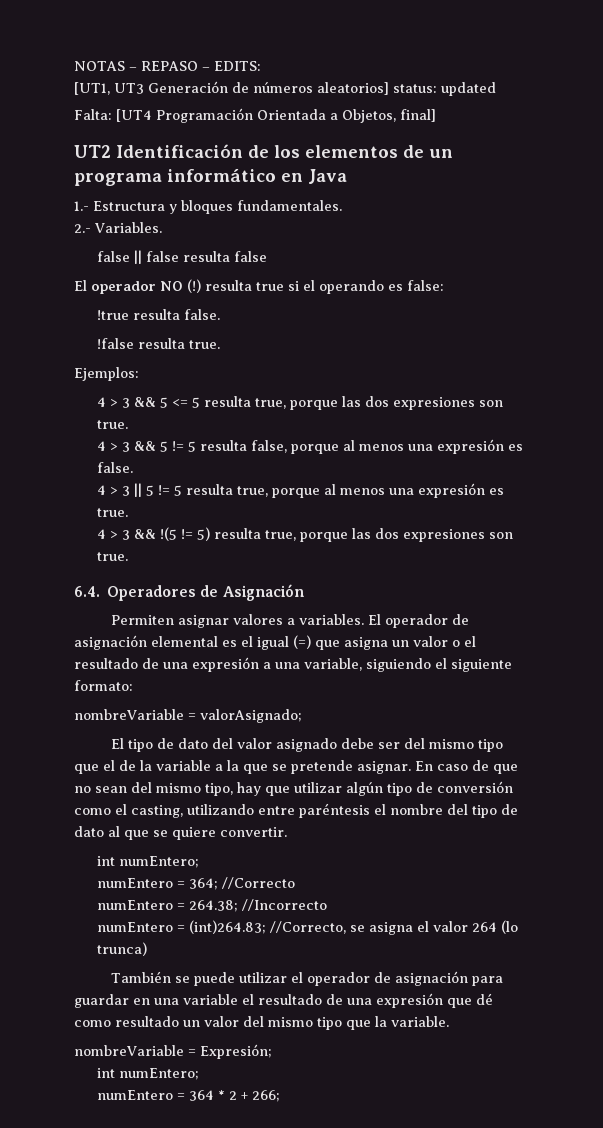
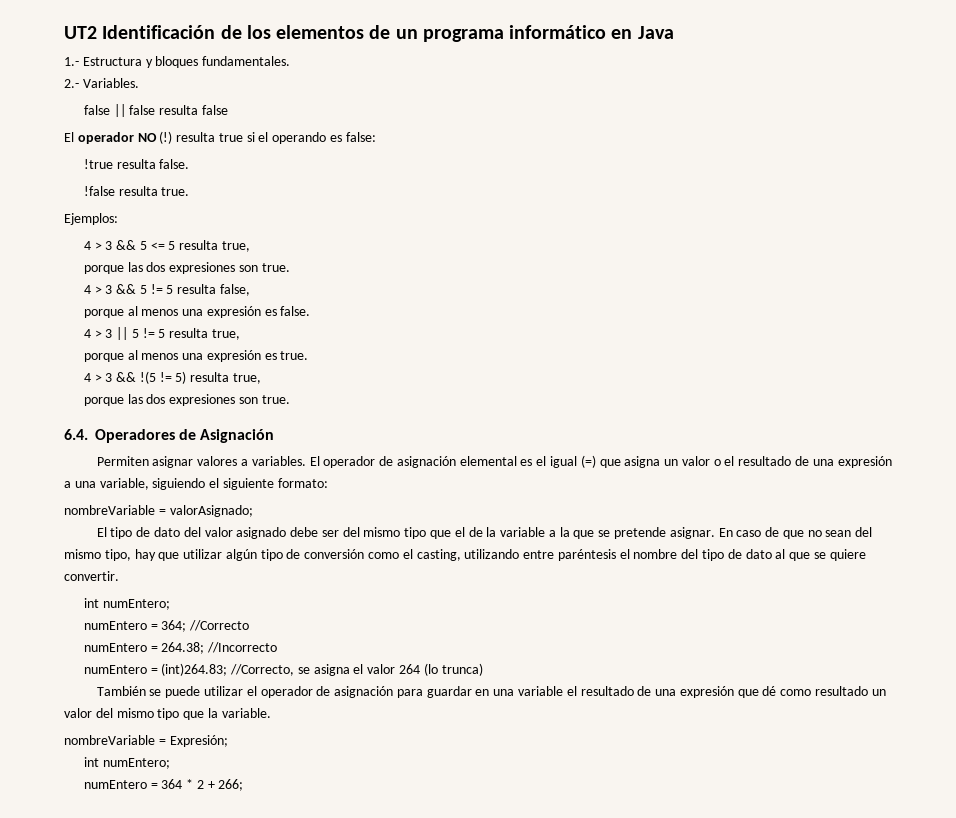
[74,61,261,71] [74,81,496,96] [74,108,436,123] NOTAS – REPASO – EDITS: // [UT1, UT3 Generación de números aleatorios] status: updated // Falta: [UT4 Programación Orientada a Objetos, final] // -> (64, 32) none
(286, 403) none -> (251, 246) //
(287, 446) none -> (251, 290) //
(268, 491) none -> (241, 334) //
(296, 535) none -> (262, 378) //

